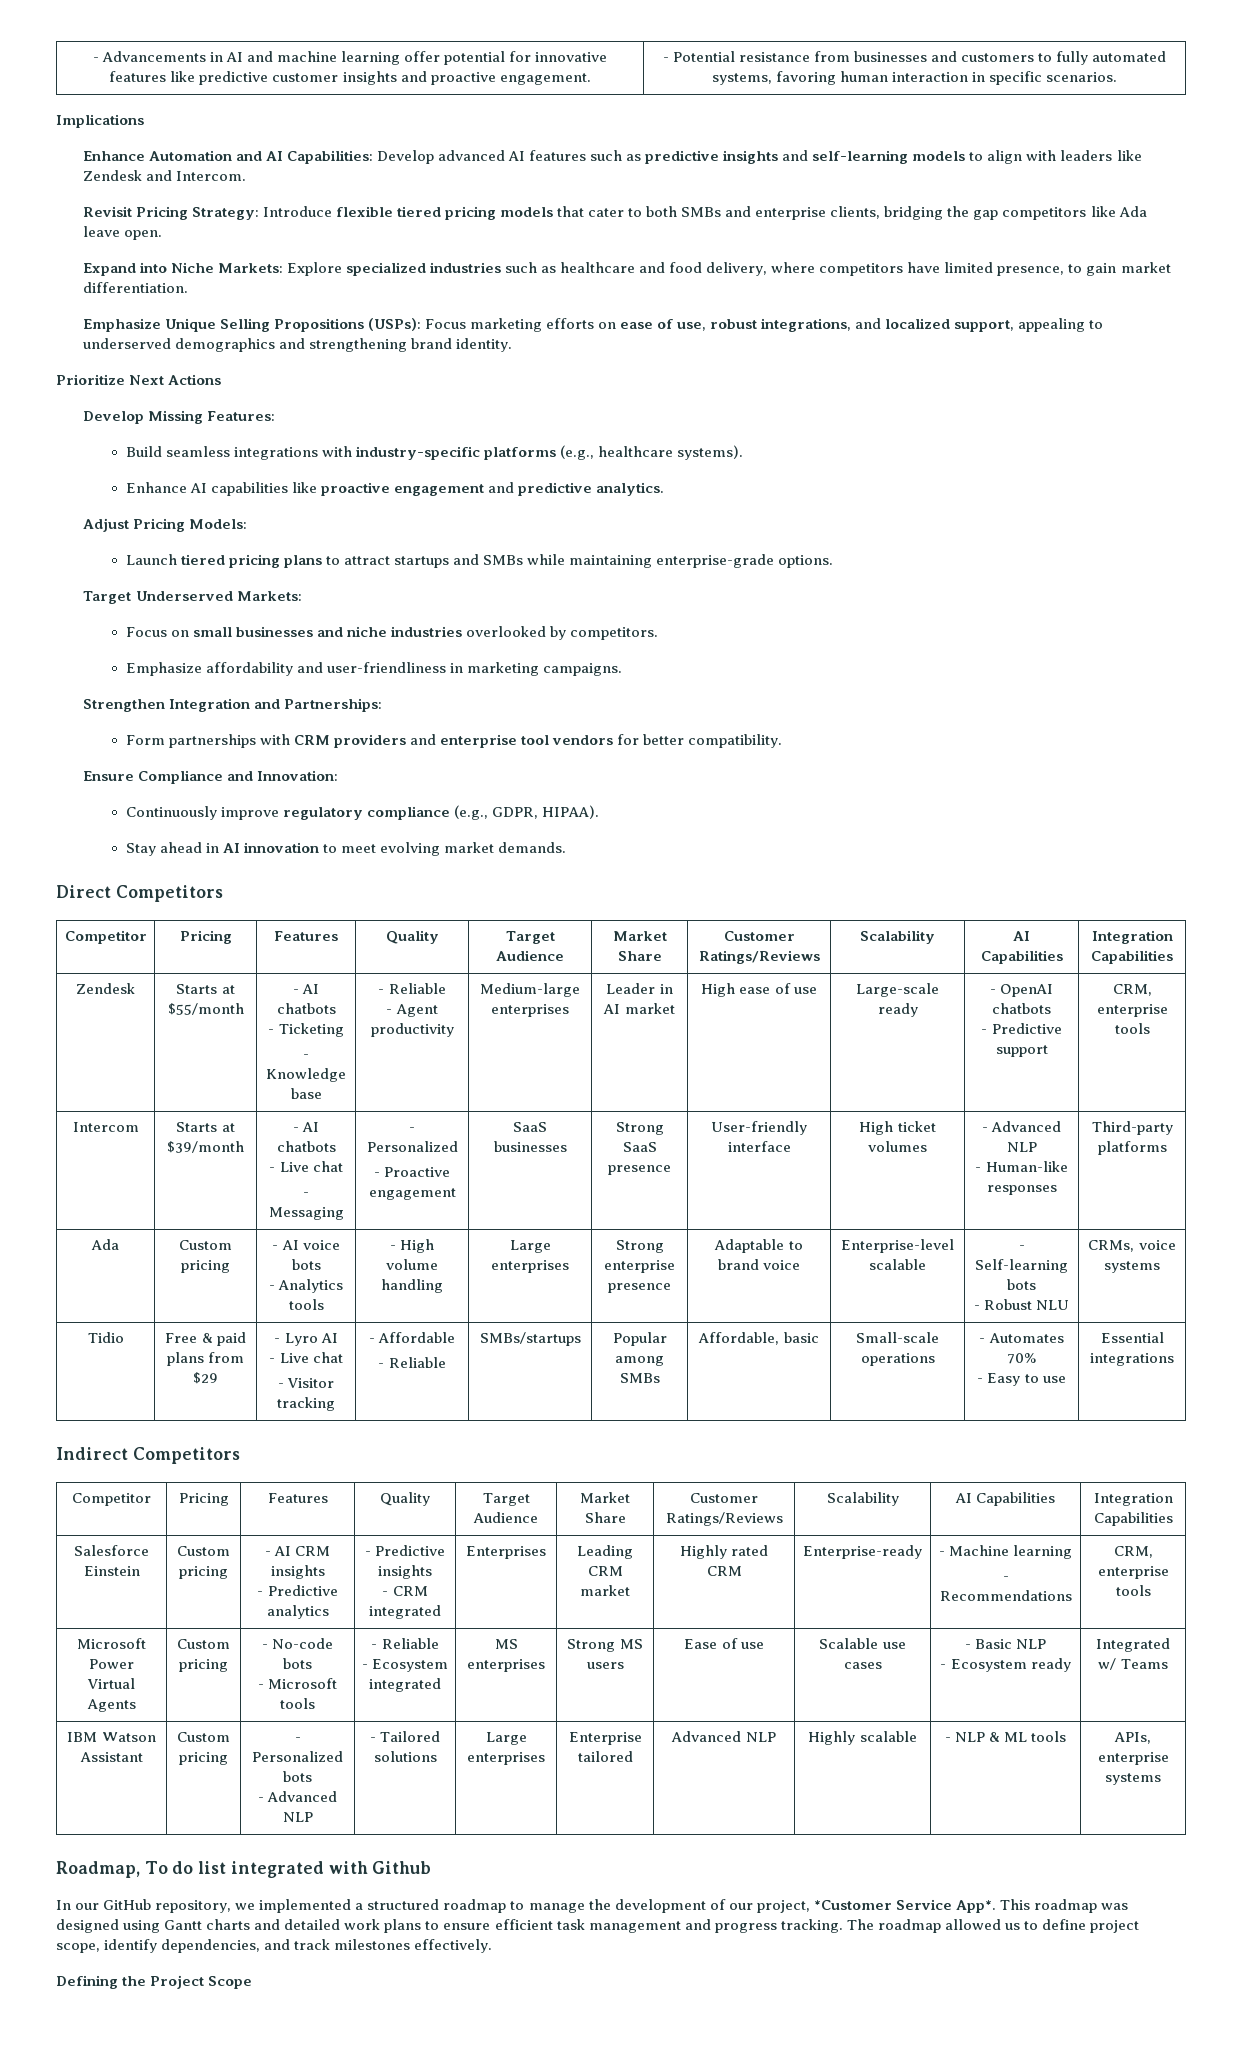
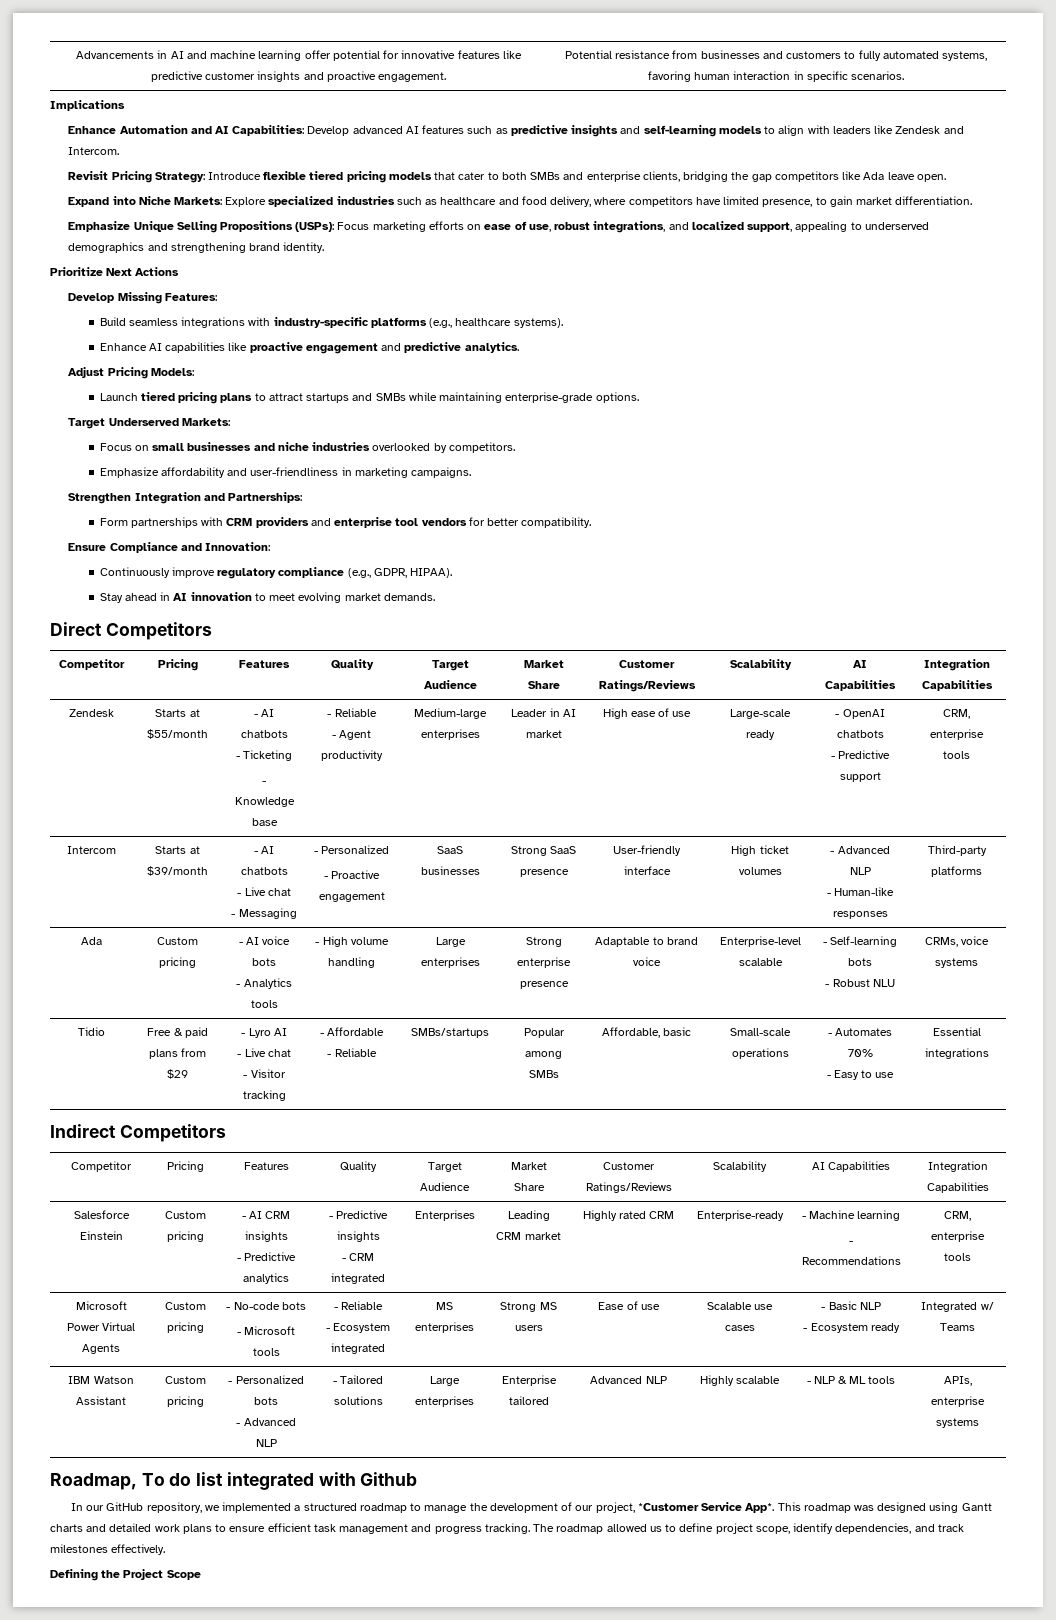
[92,57,99,62] - -> (76, 55) none
[662,57,669,62] - -> (447, 77) none

